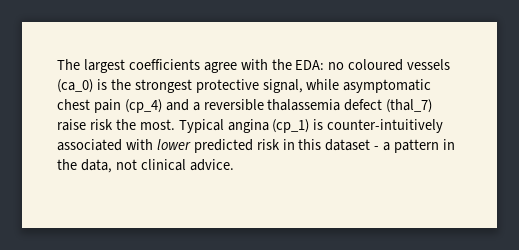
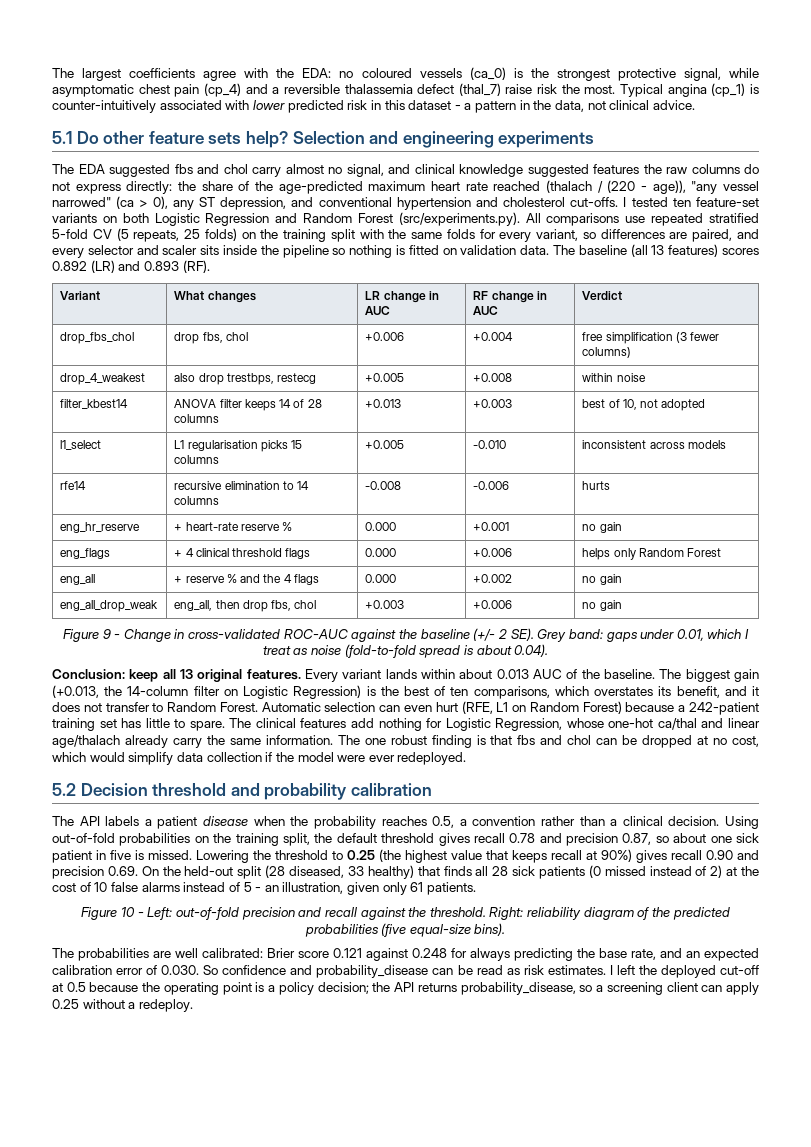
(234, 165) none -> [52,131,595,148] [52,164,759,177] [52,180,759,194] [52,196,759,210] [52,212,759,226] [52,228,760,242] [52,244,759,258] [52,260,210,273] [60,291,101,300] [174,291,256,303] [365,291,439,303] [365,306,391,315] [473,291,547,303] [473,306,499,315] [582,291,623,300] [60,332,135,344] [174,332,248,344] [365,332,405,341] [473,332,514,341] [582,332,720,344] [582,347,632,358] [60,373,146,385] [174,373,317,385] [365,373,405,382] [473,373,513,382] [582,373,646,382] [60,399,129,409] [174,399,322,411] [174,414,220,423] [365,399,402,408] [473,399,513,408] [582,399,706,411] [60,440,102,450] [174,440,303,452] [174,455,220,464] [365,440,405,449] [473,440,507,449] [582,440,726,449] [60,481,87,490] [174,481,310,490] [174,496,220,505] [365,481,402,490] [473,481,510,490] [582,481,611,490] [60,522,141,533] [174,522,293,531] [365,522,397,531] [473,522,510,531] [582,522,622,533] [60,548,111,559] [174,548,311,559] [365,548,397,557] [473,548,513,557] [582,548,722,560] [60,574,96,585] [174,574,319,585] [365,574,397,583] [473,574,513,583] [582,574,622,585] [60,600,159,612] [174,600,317,612] [365,600,405,609] [473,600,513,609] [582,600,622,611] [62,628,750,642] [262,644,549,658] [52,669,760,682] [52,685,759,699] [52,701,760,715] [52,718,760,731] [52,735,760,748] [52,752,467,765] [52,783,432,800] [52,816,759,829] [52,833,760,846] [52,849,759,863] [52,865,760,879] [52,882,477,895] [81,907,730,920] [304,923,506,937] [52,948,759,961] [52,965,759,978] [52,982,759,995] [52,999,193,1012] // 5.1 Do other feature sets help? Selection and engineering experiments // The EDA suggested fbs and chol carry almost no signal, and clinical knowledge suggested features the raw columns do not express directly: the share of the age-predicted maximum heart rate reached (thalach / (220 - age)), "any vessel narrowed" (ca > 0), any ST depression, and conventional hypertension and cholesterol cut-offs. I tested ten feature-set variants on both Logistic Regression and Random Forest (src/experiments.py). All comparisons use repeated stratified 5-fold CV (5 repeats, 25 folds) on the training split with the same folds for every variant, so differences are paired, and every selector and scaler sits inside the pipeline so nothing is fitted on validation data. The baseline (all 13 features) scores 0.892 (LR) and 0.893 (RF). // Variant | What changes | LR change in AUC | RF change in AUC | Verdict // drop_fbs_chol | drop fbs, chol | +0.006 | +0.004 | free simplification (3 fewer columns) // drop_4_weakest | also drop trestbps, restecg | +0.005 | +0.008 | within noise // filter_kbest14 | ANOVA filter keeps 14 of 28 columns | +0.013 | +0.003 | best of 10, not adopted // l1_select | L1 regularisation picks 15 columns | +0.005 | -0.010 | inconsistent across models // rfe14 | recursive elimination to 14 columns | -0.008 | -0.006 | hurts // eng_hr_reserve | + heart-rate reserve % | 0.000 | +0.001 | no gain // eng_flags | + 4 clinical threshold flags | 0.000 | +0.006 | helps only Random Forest // eng_all | + reserve % and the 4 flags | 0.000 | +0.002 | no gain // eng_all_drop_weak | eng_all, then drop fbs, chol | +0.003 | +0.006 | no gain // Figure 9 - Change in cross-validated ROC-AUC against the baseline (+/- 2 SE). Grey band: gaps under 0.01, which I treat as noise (fold-to-fold spread is about 0.04). // Conclusion: keep all 13 original features. Every variant lands within about 0.013 AUC of the baseline. The biggest gain (+0.013, the 14-column filter on Logistic Regression) is the best of ten comparisons, which overstates its benefit, and it does not transfer to Random Forest. Automatic selection can even hurt (RFE, L1 on Random Forest) because a 242-patient training set has little to spare. The clinical features add nothing for Logistic Regression, whose one-hot ca/thal and linear age/thalach already carry the same information. The one robust finding is that fbs and chol can be dropped at no cost, which would simplify data collection if the model were ever redeployed. // 5.2 Decision threshold and probability calibration // The API labels a patient disease when the probability reaches 0.5, a convention rather than a clinical decision. Using out-of-fold probabilities on the training split, the default threshold gives recall 0.78 and precision 0.87, so about one sick patient in five is missed. Lowering the threshold to 0.25 (the highest value that keeps recall at 90%) gives recall 0.90 and precision 0.69. On the held-out split (28 diseased, 33 healthy) that finds all 28 sick patients (0 missed instead of 2) at the cost of 10 false alarms instead of 5 - an illustration, given only 61 patients. // Figure 10 - Left: out-of-fold precision and recall against the threshold. Right: reliability diagram of the predicted probabilities (five equal-size bins). // The probabilities are well calibrated: Brier score 0.121 against 0.248 for always predicting the base rate, and an expected calibration error of 0.030. So confidence and probability_disease can be read as risk estimates. I left the deployed cut-off at 0.5 because the operating point is a policy decision; the API returns probability_disease, so a screening client can apply 0.25 without a redeploy.

